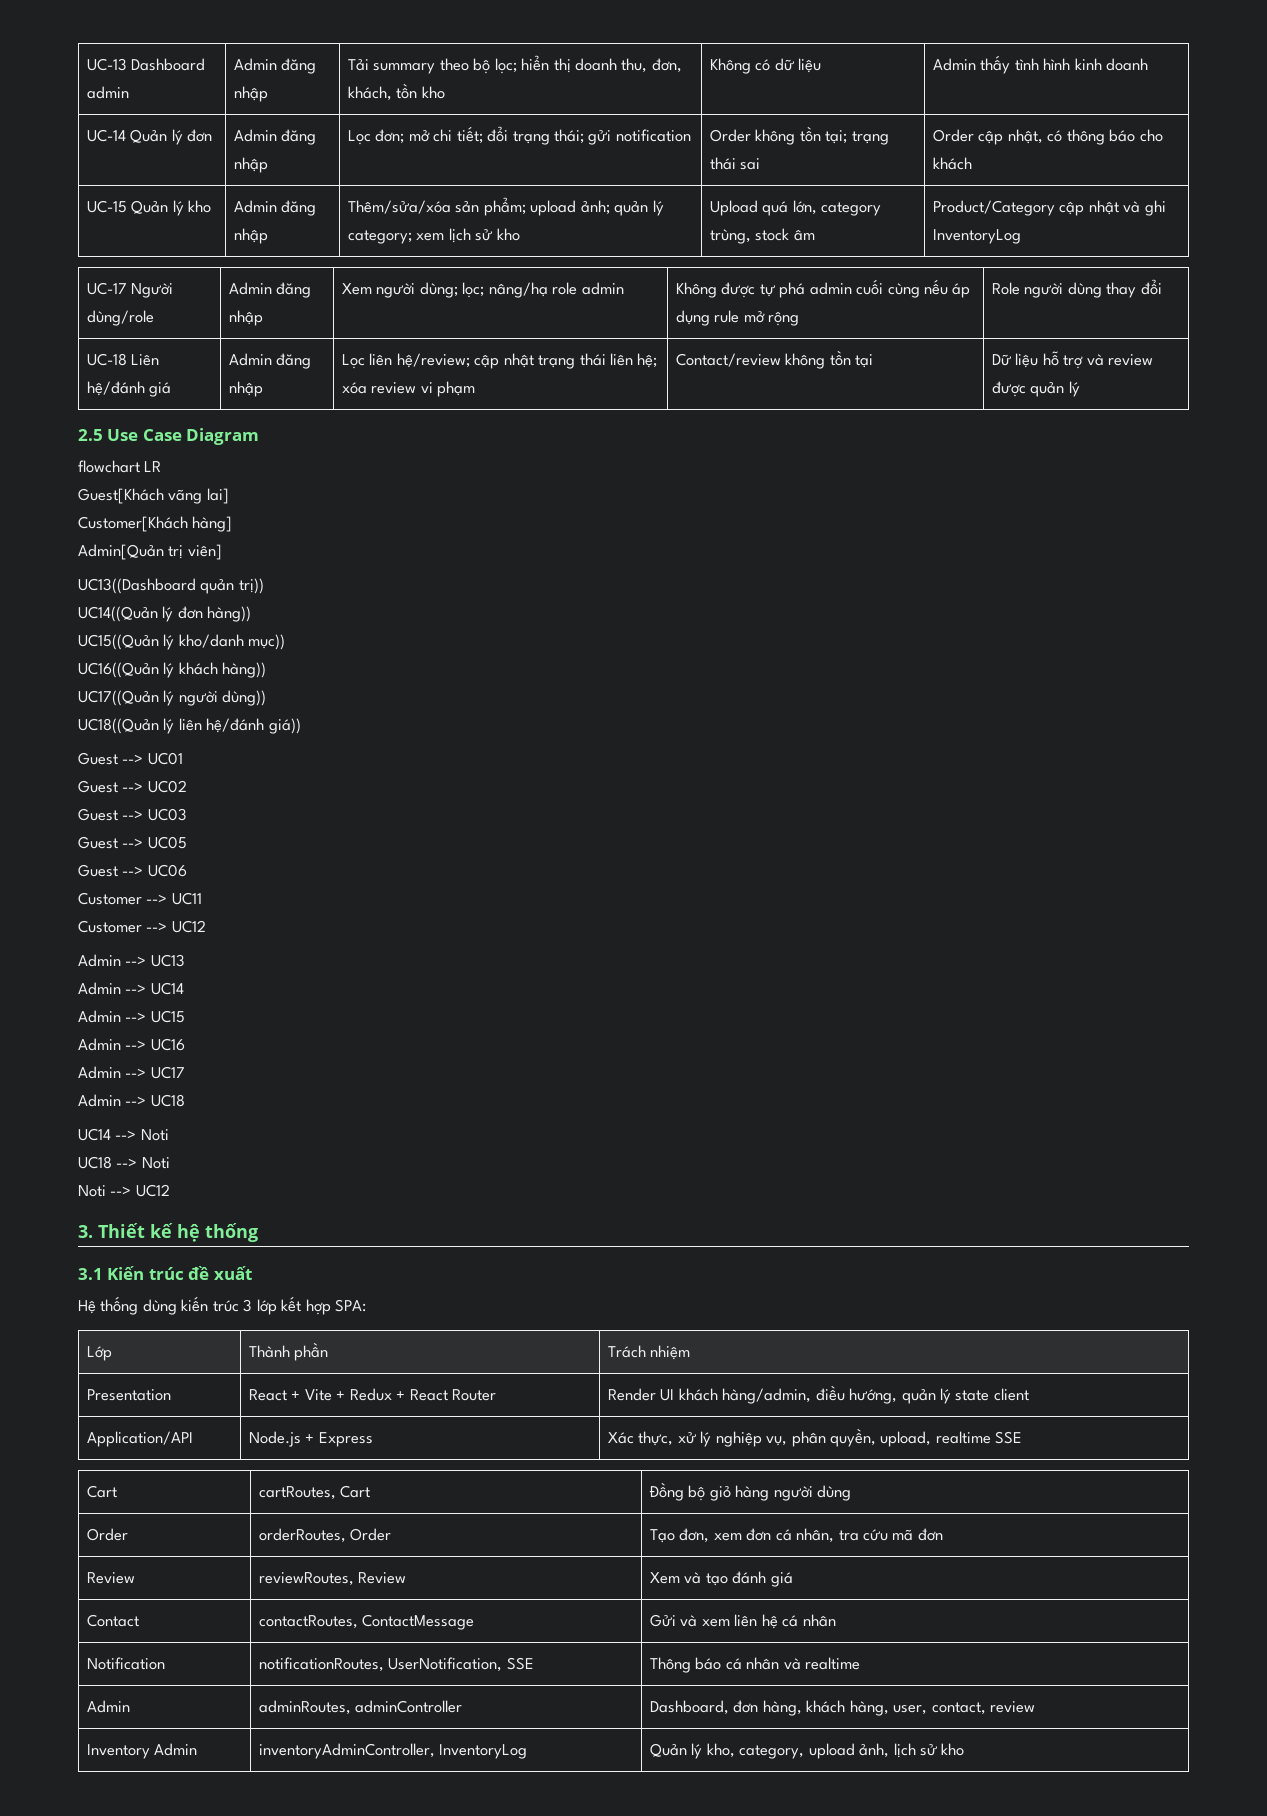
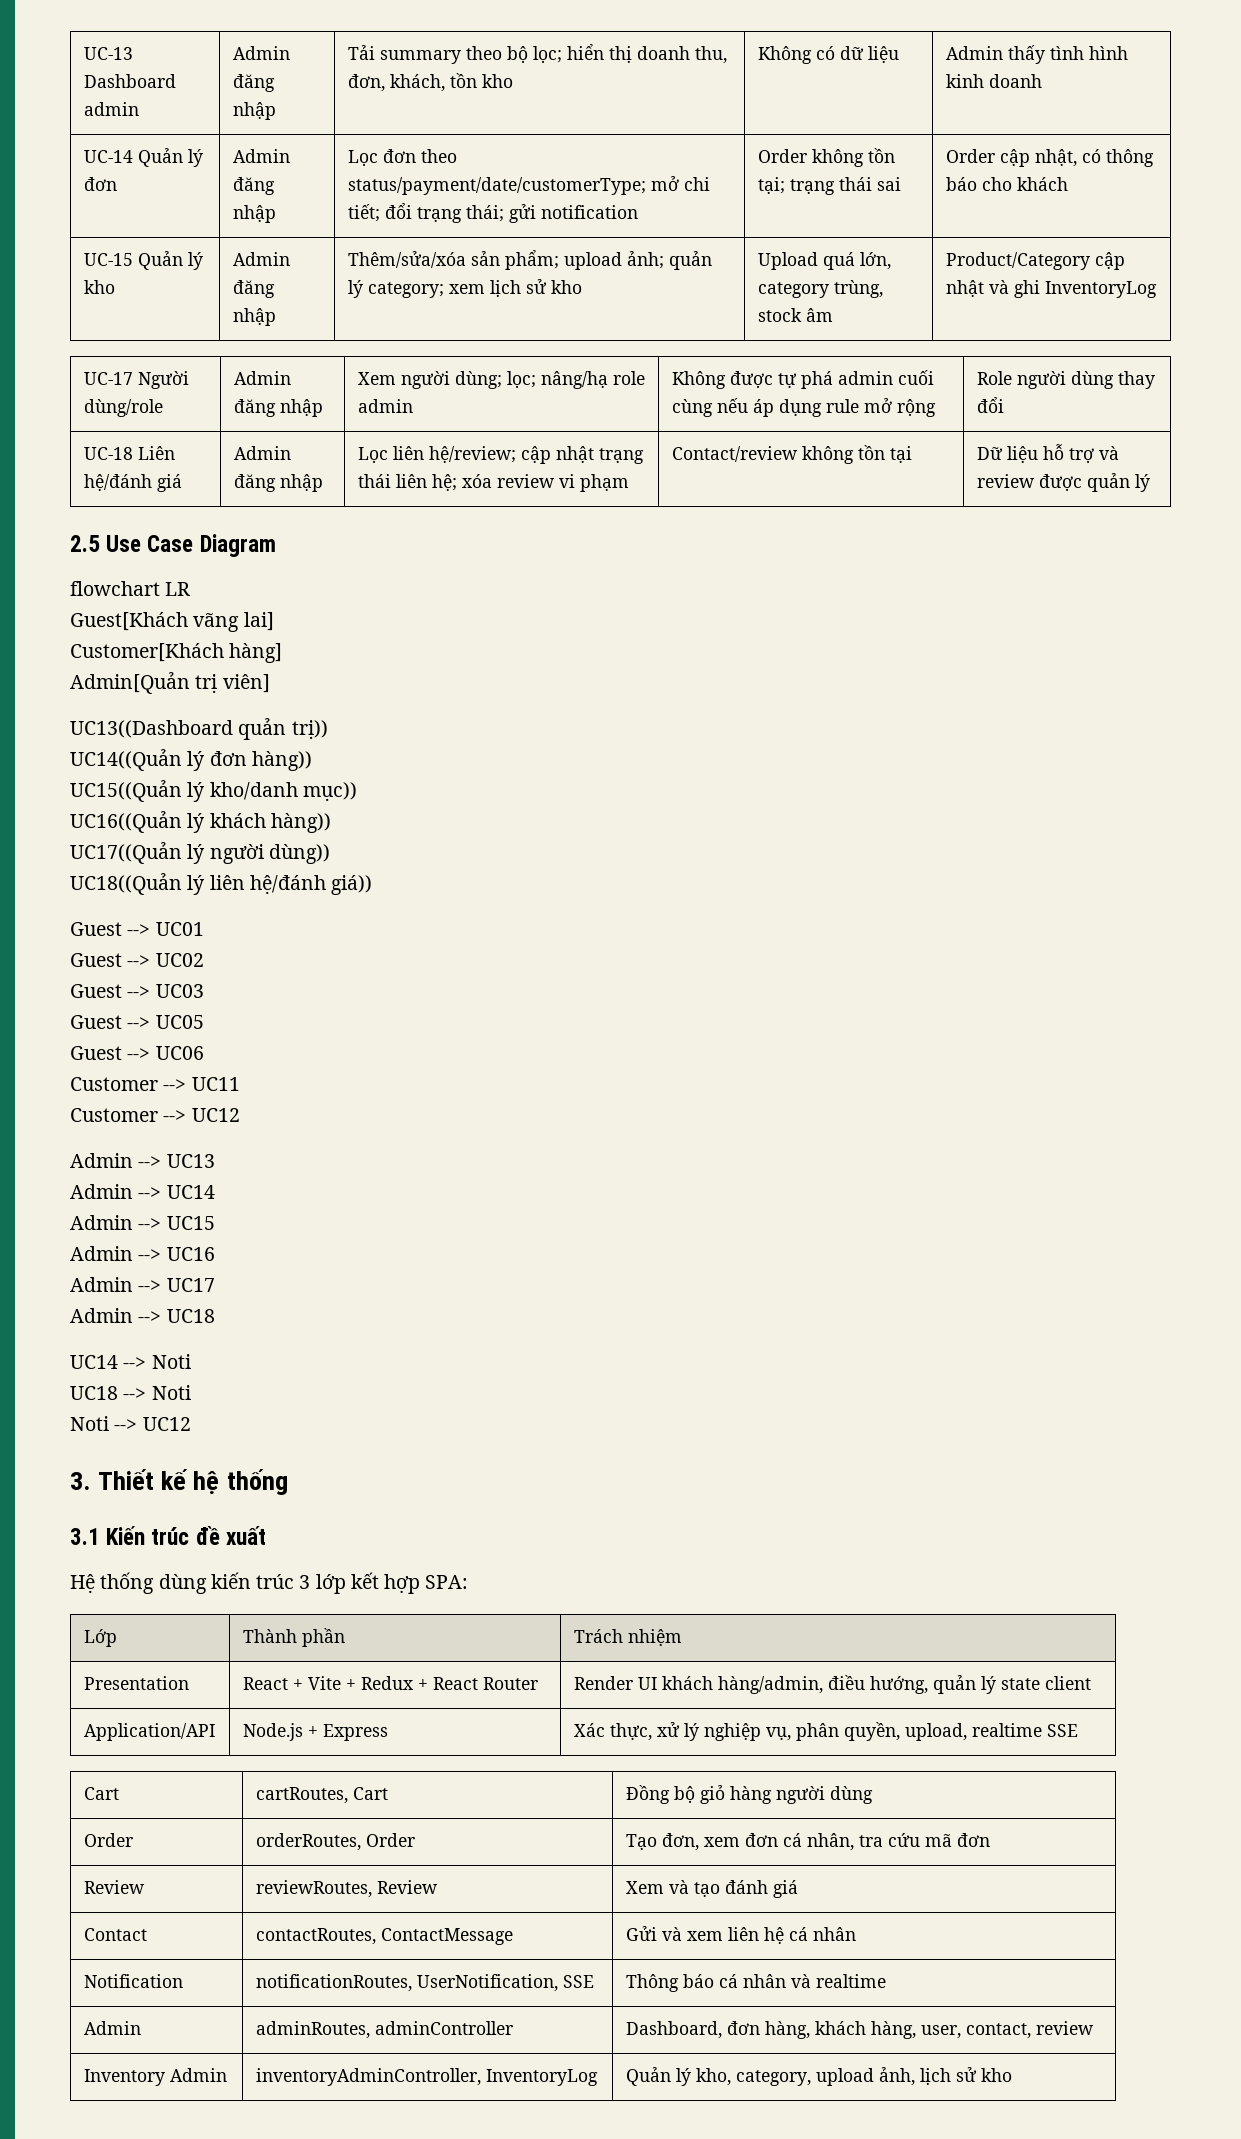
[375,129,405,144] đơn; -> [382,149,457,163] [347,177,646,195] đơn theo status/payment/date/customerType;

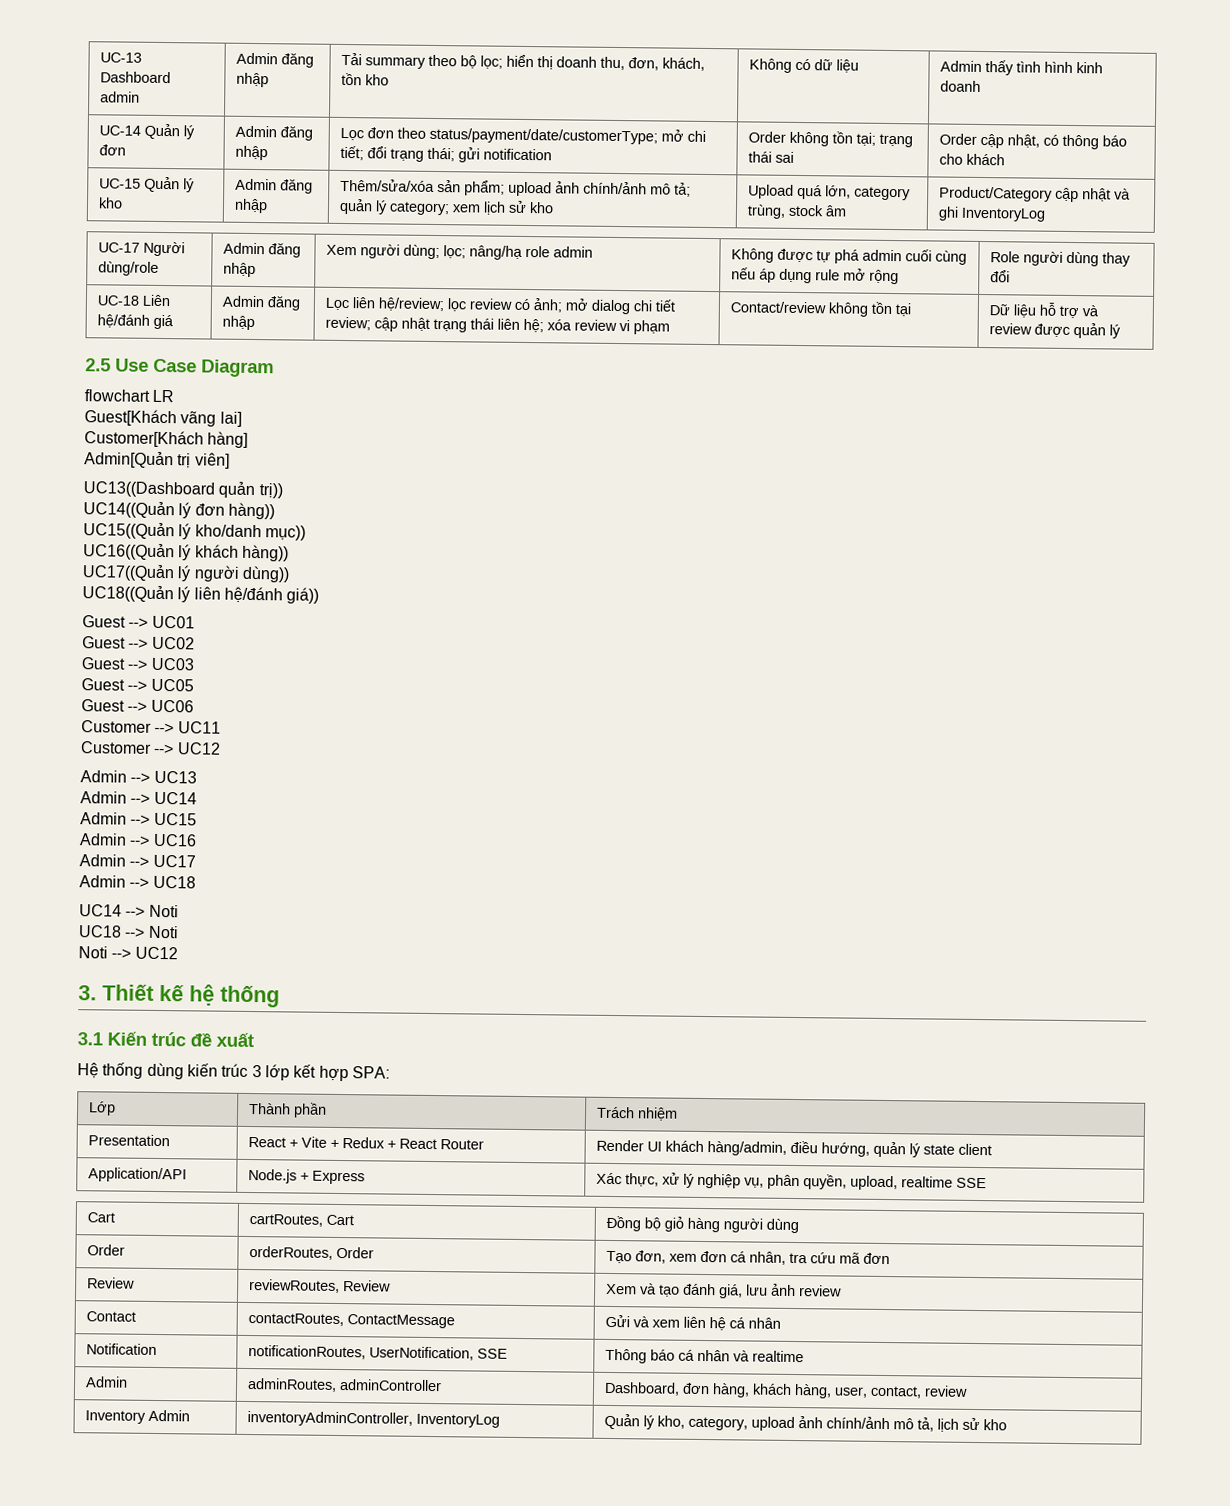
[626,251,664,269] ảnh; -> [555,181,692,197] ảnh chính/ảnh mô tả;
(516, 454) none -> [447,298,676,315] [325,316,372,331] lọc review có ảnh; mở dialog chi tiết review;
[772,1880,798,1898] giá -> [719,1283,843,1299] giá, lưu ảnh review
[878,2067,915,2086] ảnh, -> [798,1416,935,1432] ảnh chính/ảnh mô tả,

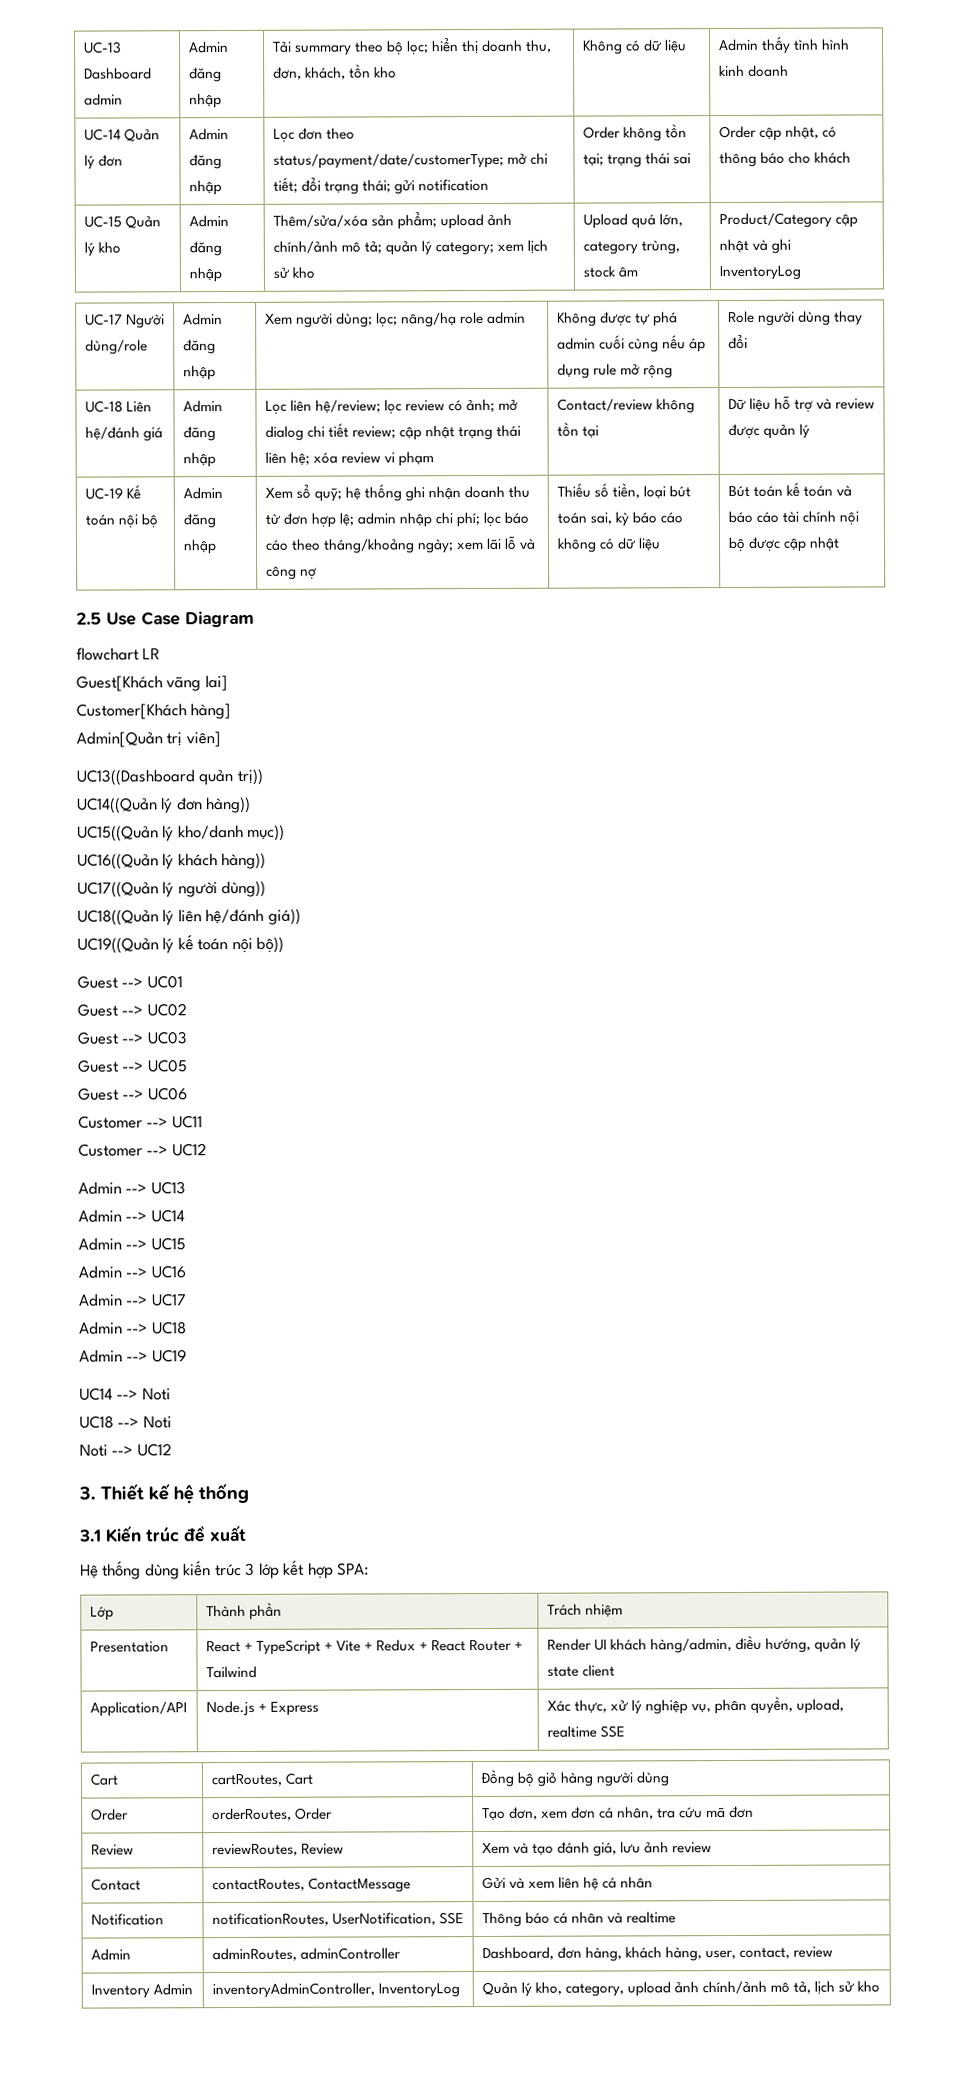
(1122, 331) none -> [84,485,141,500] [84,513,158,528] [182,487,223,500] [182,513,216,529] [182,539,217,555] [264,484,531,502] [264,511,530,528] [264,535,537,554] [265,565,317,580] [556,483,692,499] [556,511,684,527] [556,537,662,553] [727,482,853,498] [727,510,860,525] [727,536,841,552] // UC-19 Kế toán nội bộ | Admin đăng nhập | Xem sổ quỹ; hệ thống ghi nhận doanh thu từ đơn hợp lệ; admin nhập chi phí; lọc báo cáo theo tháng/khoảng ngày; xem lãi lỗ và công nợ | Thiếu số tiền, loại bút toán sai, kỳ báo cáo không có dữ liệu | Bút toán kế toán và báo cáo tài chính nội bộ được cập nhật
(320, 595) none -> [77,934,285,954] // UC19((Quản lý kế toán nội bộ))
(196, 882) none -> [79,1349,187,1363] // Admin --> UC19
(299, 1143) none -> [255,1639,334,1655] TypeScript +
(485, 1144) none -> [514,1640,524,1650] [205,1665,257,1679] + Tailwind

